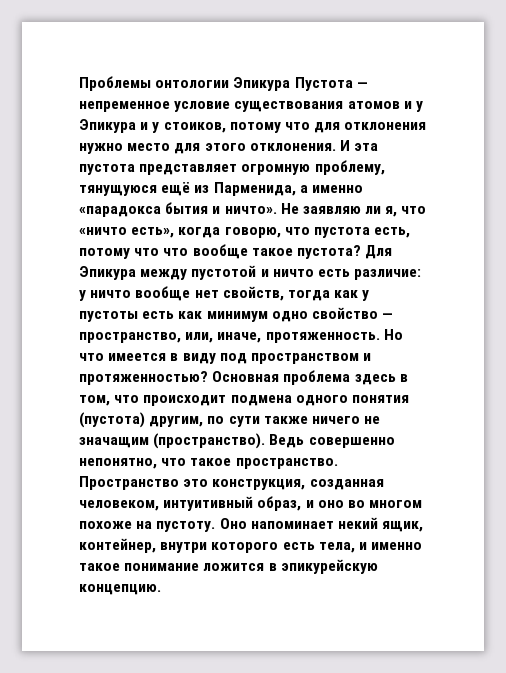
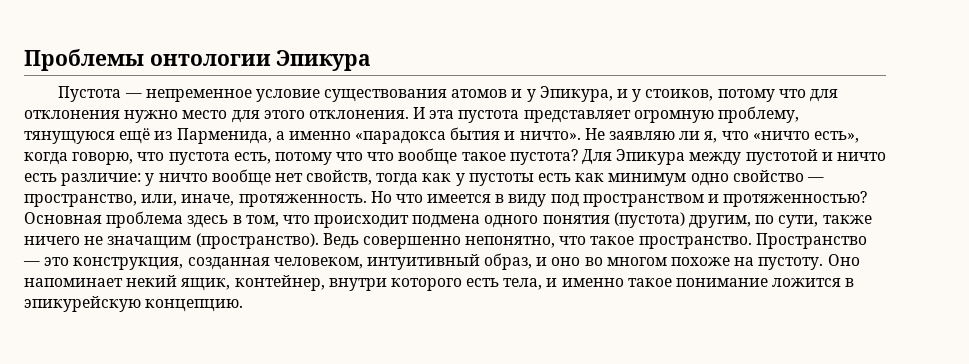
(291, 84) none -> (372, 60) //
[79,119,136,133] Эпикура -> [539,86,613,102] Эпикура,
[228,416,260,427] сути -> [778,215,819,228] сути,
(179, 483) none -> [23,261,40,266] —

